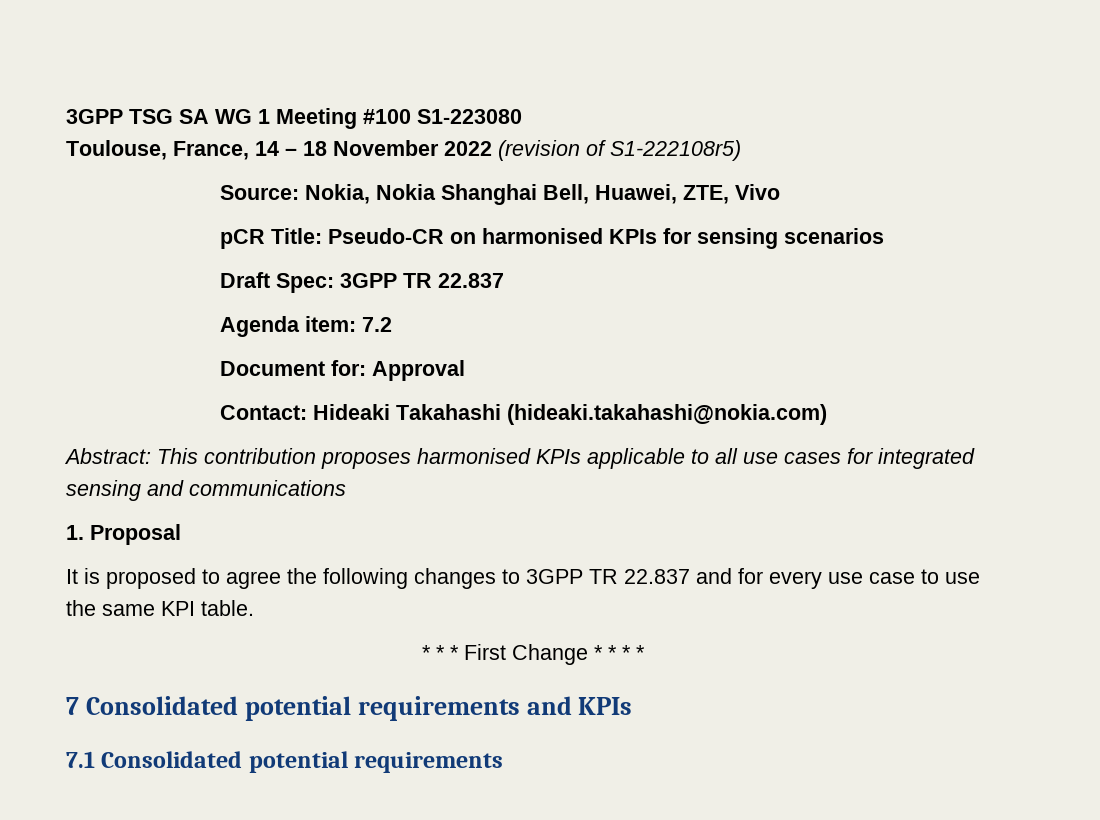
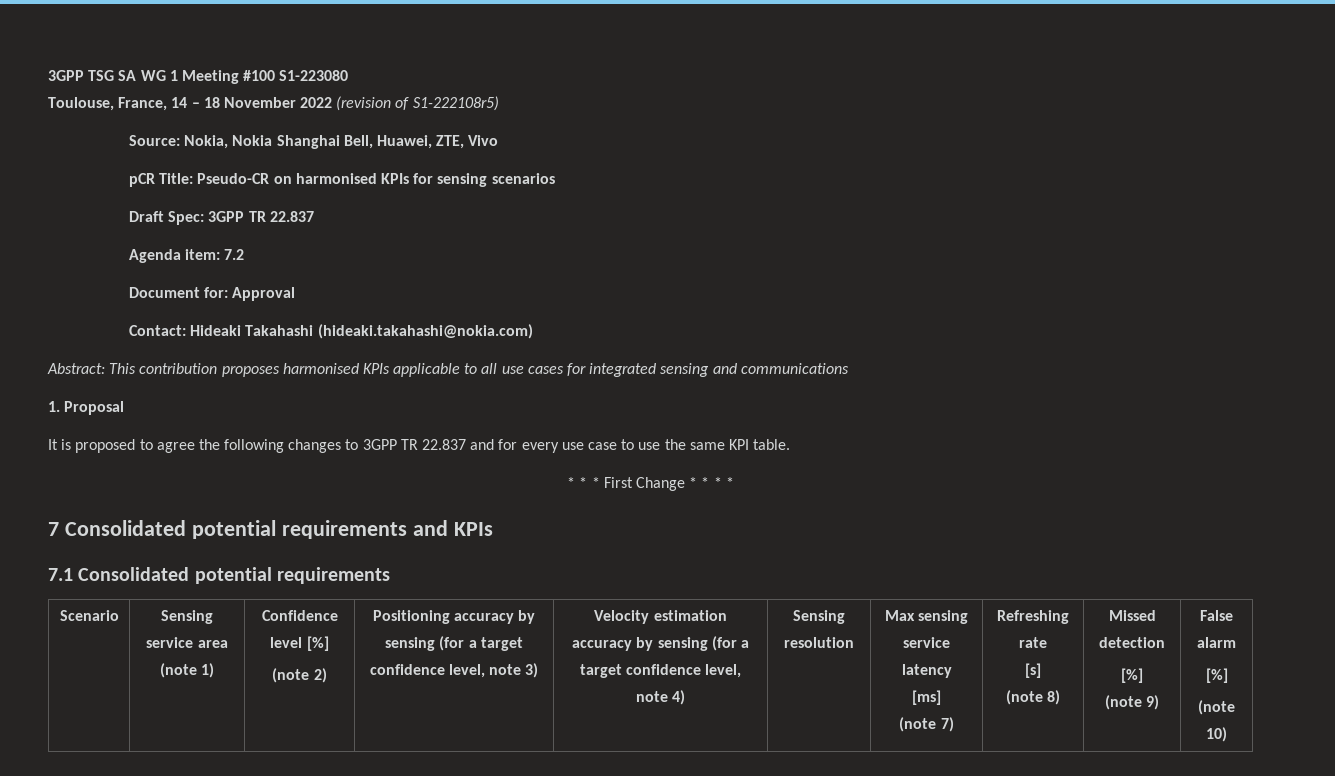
(504, 762) none -> [59,610,119,621] [161,610,213,624] [146,637,228,648] [159,663,215,678] [261,610,338,621] [270,636,329,651] [272,668,327,683] [372,610,536,624] [385,636,523,651] [369,663,539,678] [594,610,727,624] [572,636,749,651] [579,664,742,678] [635,690,686,705] [793,610,845,624] [784,637,854,648] [884,610,969,624] [903,637,950,648] [901,664,952,678] [912,690,941,705] [899,717,954,732] [997,610,1069,624] [1019,637,1047,648] [1025,663,1041,678] [1005,690,1061,705] [1108,610,1156,621] [1099,637,1165,648] [1121,668,1143,683] [1104,695,1160,710] [1200,610,1233,621] [1197,637,1236,648] [1205,668,1228,683] [1198,700,1235,715] [1206,727,1227,742] // Scenario | Sensing service area (note 1) | Confidence level [%] // (note 2) | Positioning accuracy by sensing (for a target confidence level, note 3) | Velocity estimation accuracy by sensing (for a target confidence level, note 4) | Sensing resolution | Max sensing service latency // [ms] // (note 7) | Refreshing rate // [s] // (note 8) | Missed detection // [%] // (note 9) | False alarm // [%] // (note 10)

